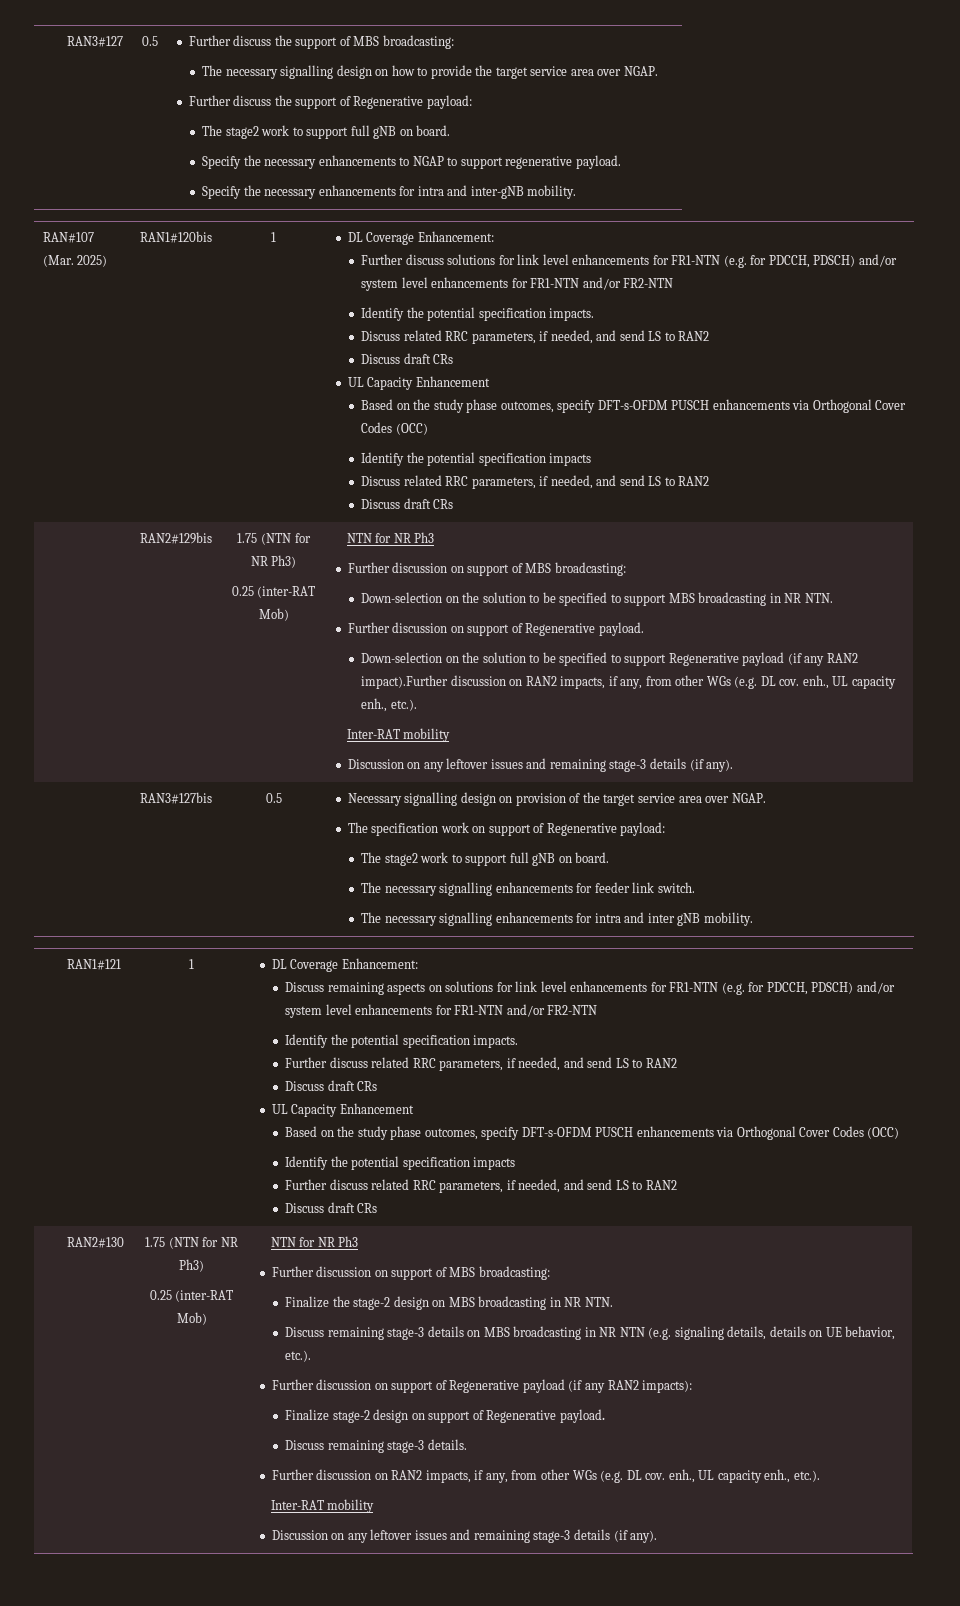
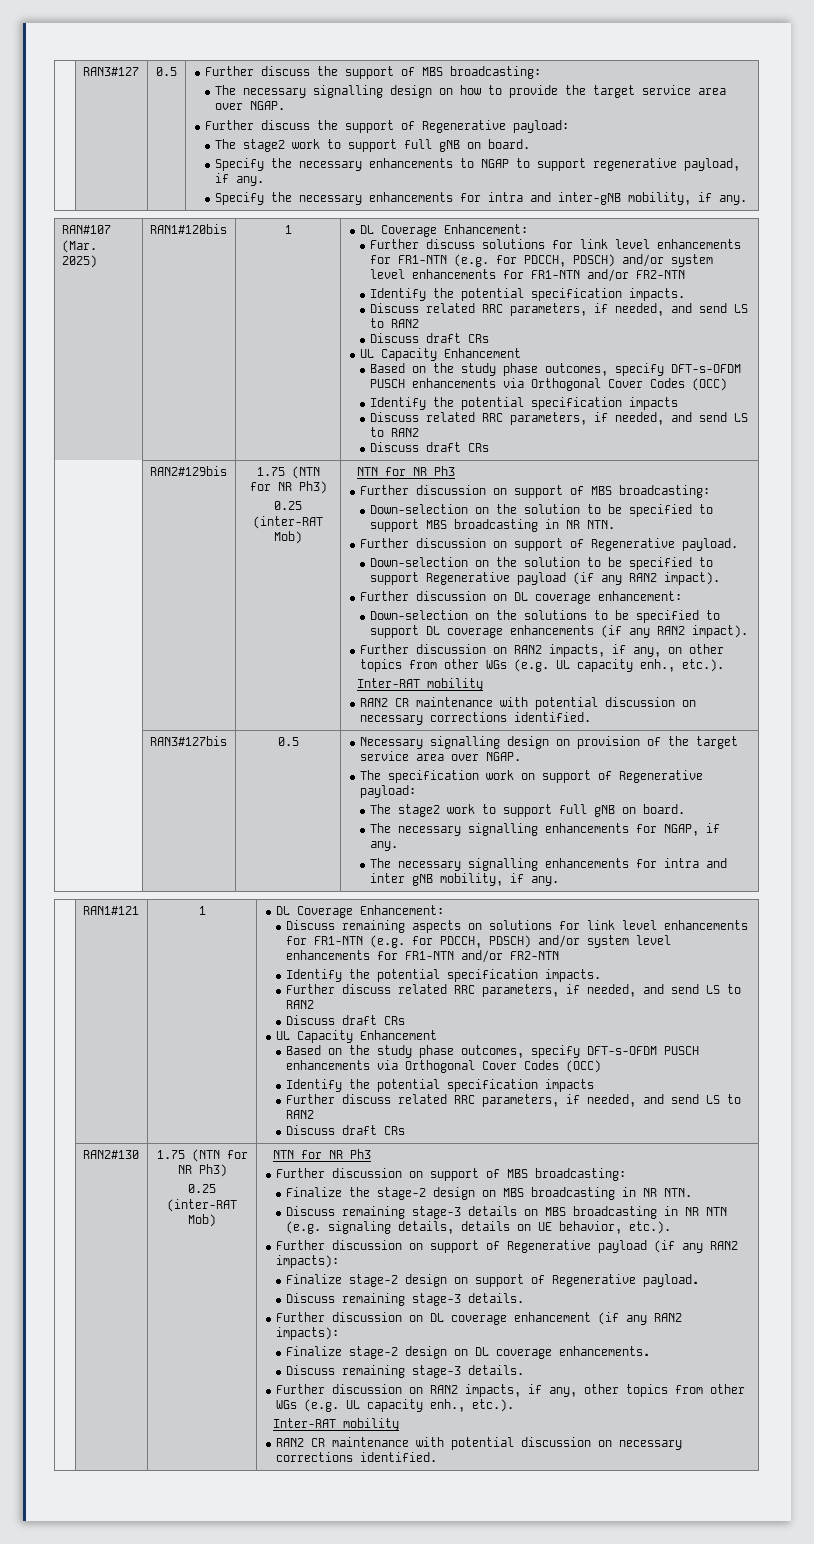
[575,155,621,169] payload. -> [683,158,740,171] [214,173,264,186] payload, if any.
[527,185,577,199] mobility. -> [627,192,747,205] mobility, if any.
[361,675,896,689] [361,698,417,712] [346,728,451,742] [347,758,734,772] impact).Further discussion on RAN2 impacts, if any, from other WGs (e.g. DL cov. enh., UL capacity enh., etc.). // Inter-RAT mobility // Discussion on any leftover issues and remaining stage-3 details (if any). -> [663,572,720,585] [360,591,683,604] [369,610,720,623] [369,625,748,638] [360,644,725,657] [360,659,725,672] [357,678,484,691] [360,697,697,710] [360,712,592,725] impact). // Further discussion on DL coverage enhancement: // Down-selection on the solutions to be specified to support DL coverage enhancements (if any RAN2 impact). // Further discussion on RAN2 impacts, if any, on other topics from other WGs (e.g. UL capacity enh., etc.). // Inter-RAT mobility // RAN2 CR maintenance with potential discussion on necessary corrections identified.
[594,882,695,893] feeder link switch. -> [663,823,720,836] [369,841,398,851] NGAP, if any.
[703,912,753,926] mobility. -> [439,873,559,886] mobility, if any.
[271,1469,820,1483] [270,1499,375,1513] [271,1529,658,1543] // Further discussion on RAN2 impacts, if any, from other WGs (e.g. DL cov. enh., UL capacity enh., etc.). // Inter-RAT mobility // Discussion on any leftover issues and remaining stage-3 details (if any). -> [276,1312,683,1325] [276,1327,340,1340] [285,1346,650,1359] [285,1365,524,1378] [276,1384,746,1397] [276,1399,515,1412] [273,1418,400,1431] [276,1437,683,1450] [276,1452,438,1462] // Further discussion on DL coverage enhancement (if any RAN2 impacts): // Finalize stage-2 design on DL coverage enhancements. // Discuss remaining stage-3 details. // Further discussion on RAN2 impacts, if any, other topics from other WGs (e.g. UL capacity enh., etc.). // Inter-RAT mobility // RAN2 CR maintenance with potential discussion on necessary corrections identified.

